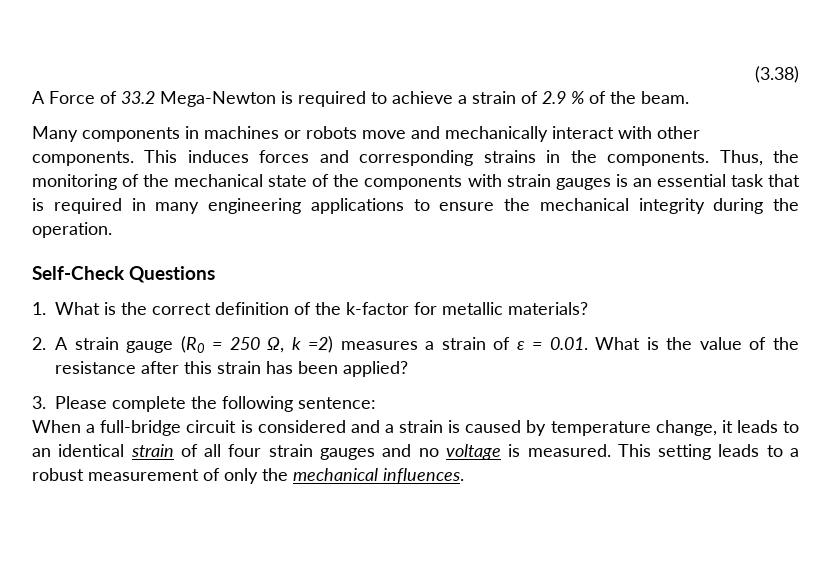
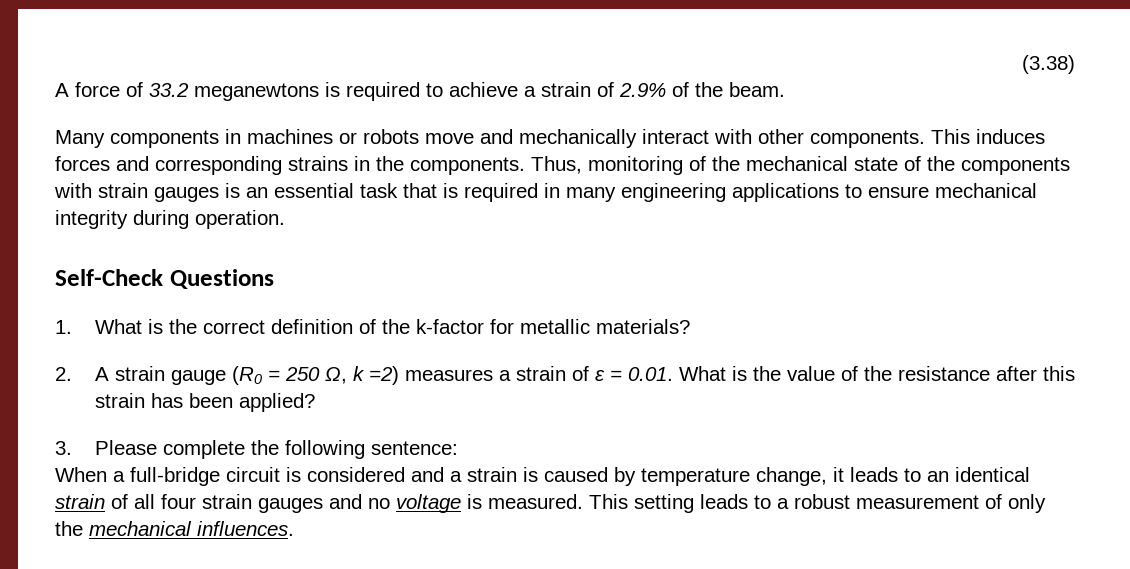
[49,91,95,104] Force -> [75,82,120,97] force
[160,91,276,107] Mega-Newton -> [194,83,319,101] meganewtons
[542,91,584,104] 2.9 % -> [619,83,666,97] 2.9%
[773,150,800,163] the -> (582, 165) none
[504,198,530,211] the -> (929, 192) none
[773,198,799,211] the -> (189, 219) none

